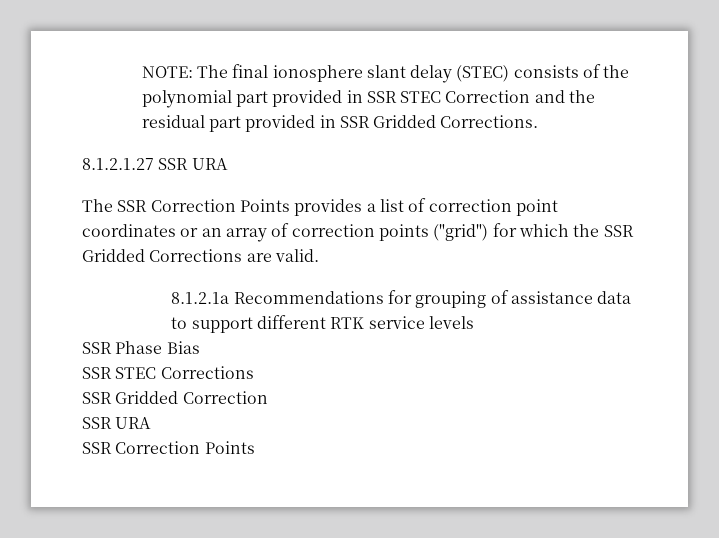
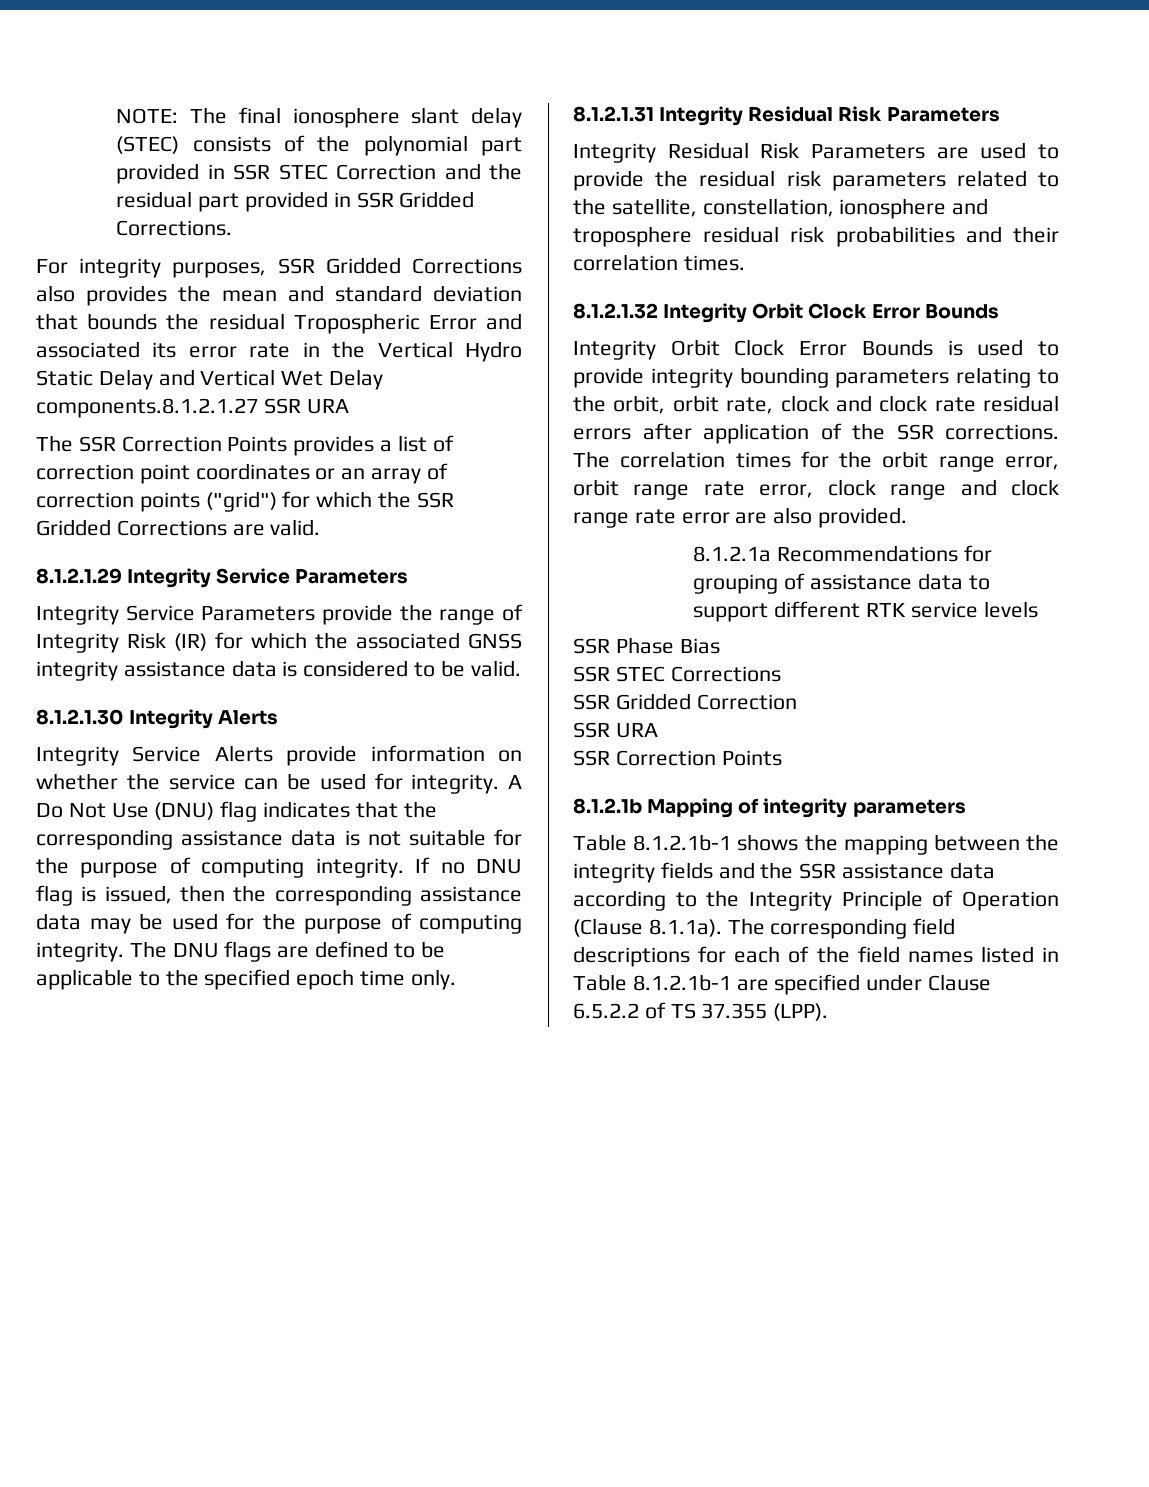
[82,158,154,170] 8.1.2.1.27 -> [36,257,522,278] [36,285,522,306] [36,313,522,334] [36,341,523,362] [36,369,384,390] [36,398,258,418] For integrity purposes, SSR Gridded Corrections also provides the mean and standard deviation that bounds the residual Tropospheric Error and associated its error rate in the Vertical Hydro Static Delay and Vertical Wet Delay components.8.1.2.1.27
(319, 255) none -> [36,568,409,588] [36,604,523,625] [36,632,522,653] [36,660,521,681] [36,709,279,729] [36,745,522,766] [36,773,522,794] [36,801,437,822] [36,829,522,850] [36,857,522,878] [36,885,522,906] [36,913,522,934] [36,941,445,962] [36,969,456,990] [573,106,1000,126] [573,142,1059,163] [573,170,1059,191] [573,198,989,219] [573,226,1059,247] [573,254,745,271] [573,303,999,323] [573,339,1059,360] [573,367,1059,388] [573,395,1059,414] [573,423,1059,444] [573,451,1059,472] [573,479,1059,500] [573,507,908,528] // 8.1.2.1.29 Integrity Service Parameters // Integrity Service Parameters provide the range of Integrity Risk (IR) for which the associated GNSS integrity assistance data is considered to be valid. // 8.1.2.1.30 Integrity Alerts // Integrity Service Alerts provide information on whether the service can be used for integrity. A Do Not Use (DNU) flag indicates that the corresponding assistance data is not suitable for the purpose of computing integrity. If no DNU flag is issued, then the corresponding assistance data may be used for the purpose of computing integrity. The DNU flags are defined to be applicable to the specified epoch time only. // 8.1.2.1.31 Integrity Residual Risk Parameters // Integrity Residual Risk Parameters are used to provide the residual risk parameters related to the satellite, constellation, ionosphere and troposphere residual risk probabilities and their correlation times. // 8.1.2.1.32 Integrity Orbit Clock Error Bounds // Integrity Orbit Clock Error Bounds is used to provide integrity bounding parameters relating to the orbit, orbit rate, clock and clock rate residual errors after application of the SSR corrections. The correlation times for the orbit range error, orbit range rate error, clock range and clock range rate error are also provided.
(255, 447) none -> [573,798,966,818] [573,834,1059,855] [573,862,995,883] [573,890,1059,911] [573,918,956,939] [573,946,1059,967] [573,974,992,995] [573,1002,829,1021] // 8.1.2.1b Mapping of integrity parameters // Table 8.1.2.1b-1 shows the mapping between the integrity fields and the SSR assistance data according to the Integrity Principle of Operation (Clause 8.1.1a). The corresponding field descriptions for each of the field names listed in Table 8.1.2.1b-1 are specified under Clause 6.5.2.2 of TS 37.355 (LPP).

